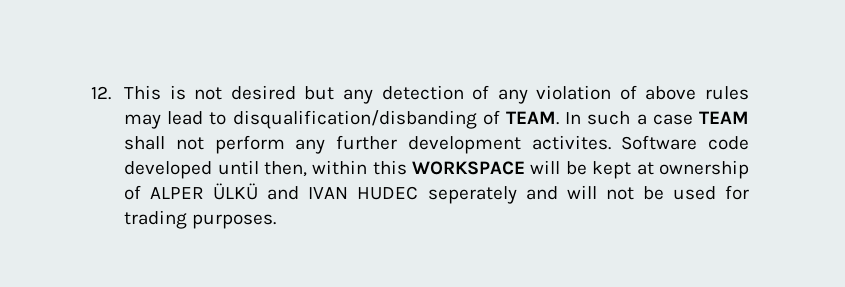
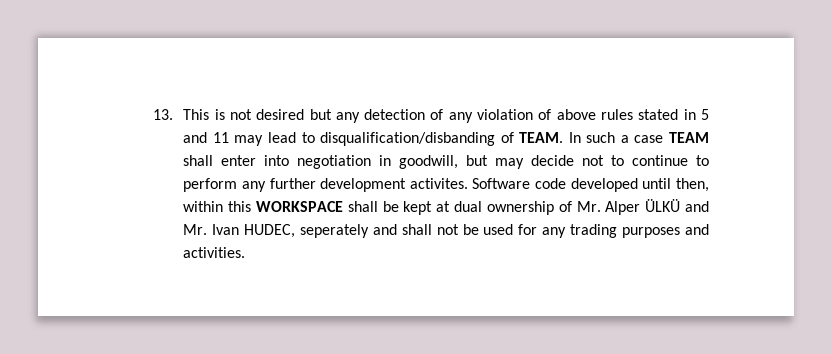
[91,86,112,100] 12. -> [153,109,174,120] 13.
(750, 93) none -> [638,109,709,120] [183,132,229,143] stated in 5 and 11
[175,137,204,150] not -> [221,155,710,169] enter into negotiation in goodwill, but may decide not to continue to
[530,160,561,174] will -> [347,201,378,212] shall
(654, 168) none -> [454,201,483,212] dual
[150,183,419,200] ALPER ÜLKÜ and IVAN HUDEC -> [576,199,709,215] [183,224,296,238] Mr. Alper ÜLKÜ and Mr. Ivan HUDEC,
[566,185,597,199] will -> [401,224,432,235] shall
[124,210,277,229] trading purposes. -> [542,224,709,238] [183,247,246,258] any trading purposes and activities.

